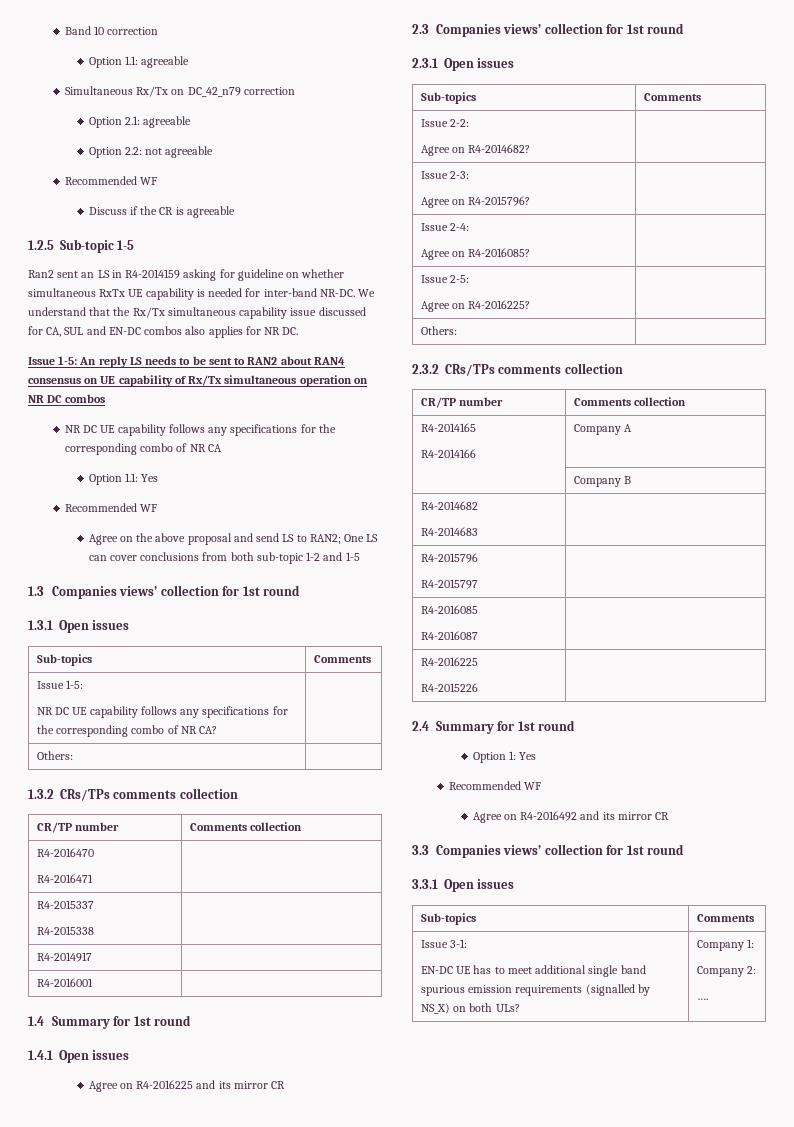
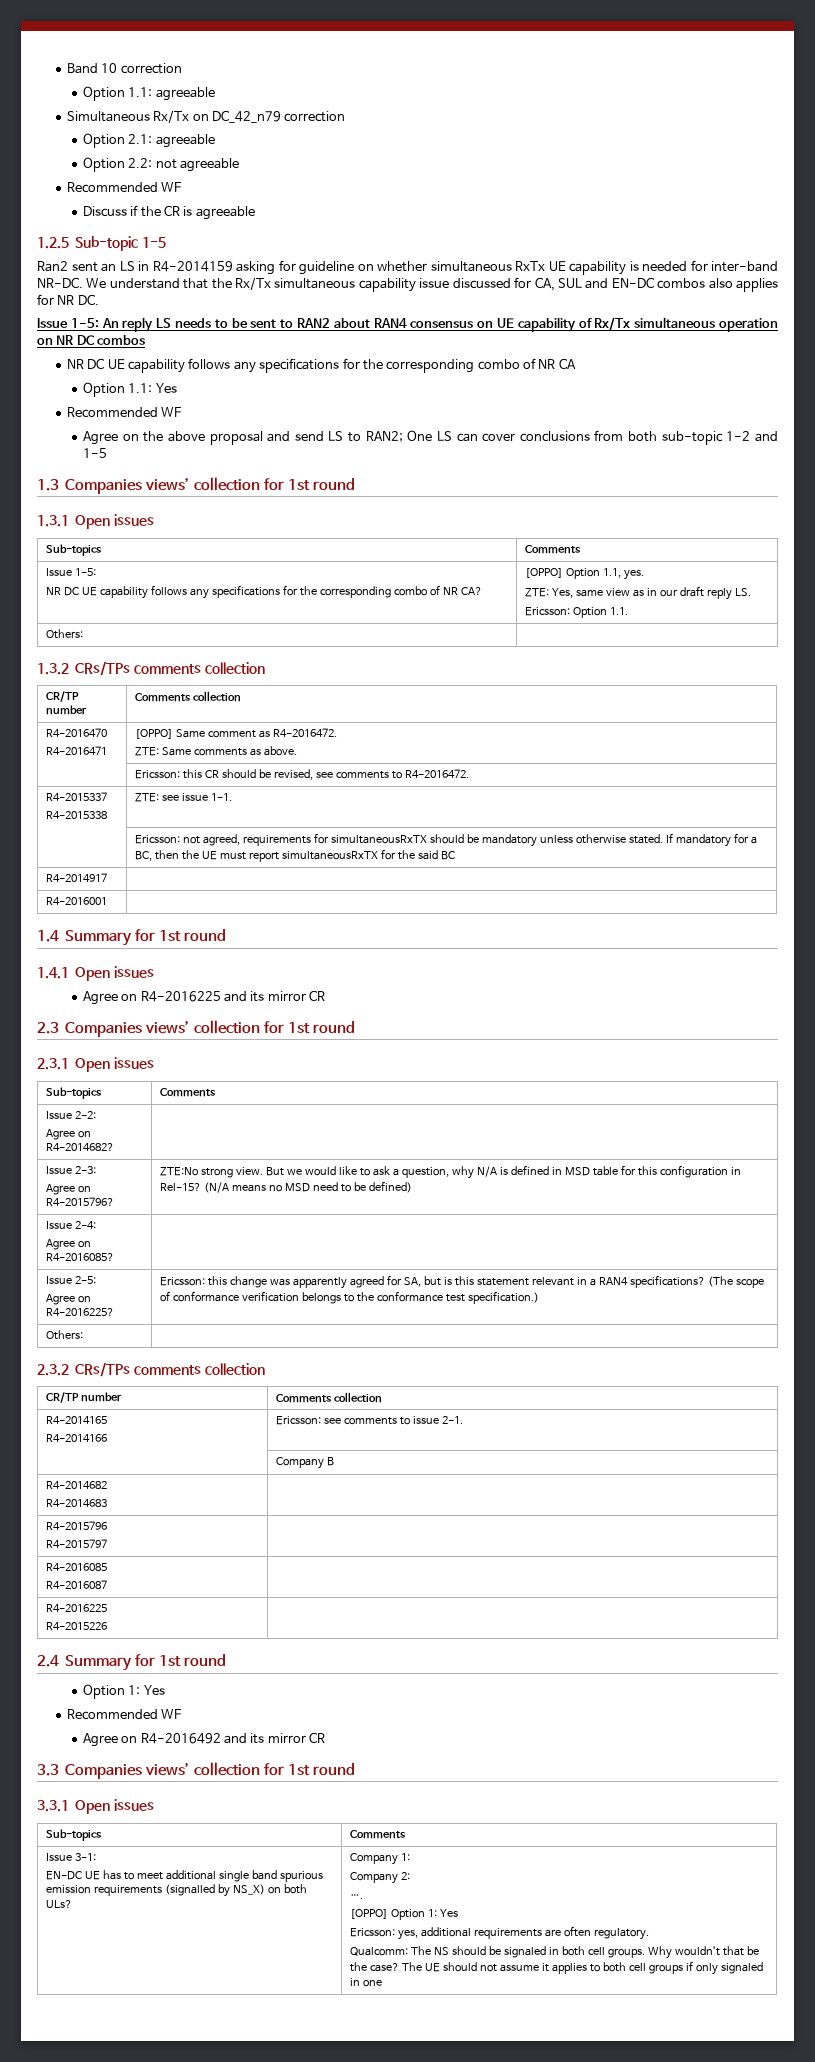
(218, 730) none -> [525,568,645,580] [525,586,752,600] [525,607,629,618] [OPPO] Option 1.1, yes. // ZTE: Yes, same view as in our draft reply LS. // Ericsson: Option 1.1.
[36,900,94,909] [36,926,94,935] // R4-2015337 // R4-2015338 | -> [135,728,338,739] [135,746,298,756] [135,769,470,780] [46,792,108,801] [46,811,108,819] [135,793,233,802] [135,833,758,847] [135,849,456,862] [OPPO] Same comment as R4-2016472. // ZTE: Same comments as above. // | Ericsson: this CR should be revised, see comments to R4-2016472. // R4-2015337 // R4-2015338 | ZTE: see issue 1-1. // | Ericsson: not agreed, requirements for simultaneousRxTX should be mandatory unless otherwise stated. If mandatory for a BC, then the UE must report simultaneousRxTX for the said BC
(531, 201) none -> [160,1165,741,1179] [160,1181,413,1193] ZTE:No strong view. But we would like to ask a question, why N/A is defined in MSD table for this configuration in Rel-15? (N/A means no MSD need to be defined)
(531, 304) none -> [160,1275,764,1289] [160,1291,540,1304] Ericsson: this change was apparently agreed for SA, but is this statement relevant in a RAN4 specifications? (The scope of conformance verification belongs to the conformance test specification.)
[573,424,633,435] Company A -> [276,1416,464,1425] Ericsson: see comments to issue 2-1.
(708, 999) none -> [350,1909,459,1920] [350,1926,650,1940] [350,1946,760,1959] [350,1961,764,1975] [350,1978,383,1987] // [OPPO] Option 1: Yes // Ericsson: yes, additional requirements are often regulatory. // Qualcomm: The NS should be signaled in both cell groups. Why wouldn’t that be the case? The UE should not assume it applies to both cell groups if only signaled in one

